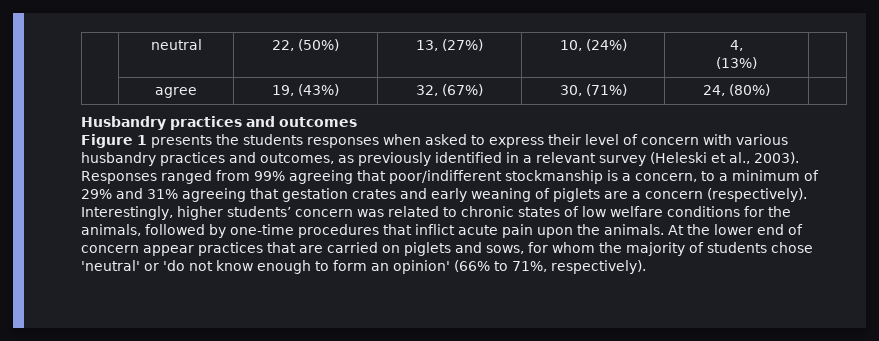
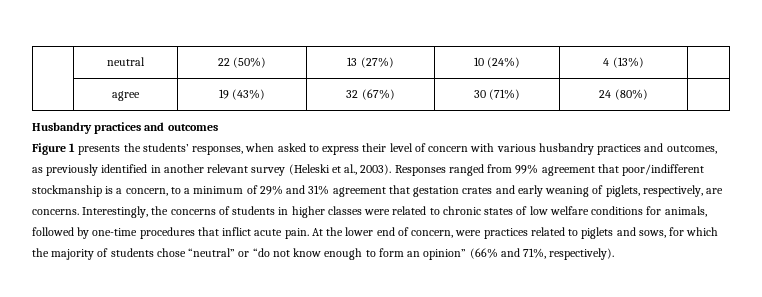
[272,40,294,51] 22, -> [217,58,230,66] 22
[416,40,438,51] 13, -> [347,57,358,66] 13
[559,40,582,51] 10, -> [473,57,484,66] 10
[729,40,743,51] 4, // -> [603,58,610,66] 4
[272,85,294,96] 19, -> [218,89,229,99] 19
[416,85,438,96] 32, -> [346,90,359,98] 32
[559,85,582,96] 30, -> [473,90,486,98] 30
[702,85,725,96] 24, -> [599,90,612,98] 24
[243,134,379,148] students responses -> [142,143,244,155] students’ responses,
[523,155,532,163] a -> [163,164,204,173] another
[289,170,353,184] agreeing -> [541,166,595,176] agreement
[182,188,246,202] agreeing -> [332,187,386,197] agreement
[553,188,807,202] [81,206,384,220] piglets are a concern (respectively). Interestingly, higher students’ concern was -> [605,185,724,197] [32,206,391,218] piglets, respectively, are concerns. Interestingly, the concerns of students in higher classes were
[768,206,791,217] the -> (662, 210) none
[502,224,664,238] pain upon the animals. -> [284,228,309,239] pain.
[81,242,400,256] concern appear practices that are carried on -> [411,227,579,239] concern, were practices related to
[552,242,595,253] whom -> [686,227,719,236] which
[81,260,185,271] 'neutral' or 'do -> [188,248,270,257] “neutral” or “do
[393,260,508,274] opinion' (66% to -> [423,248,520,260] opinion” (66% and

